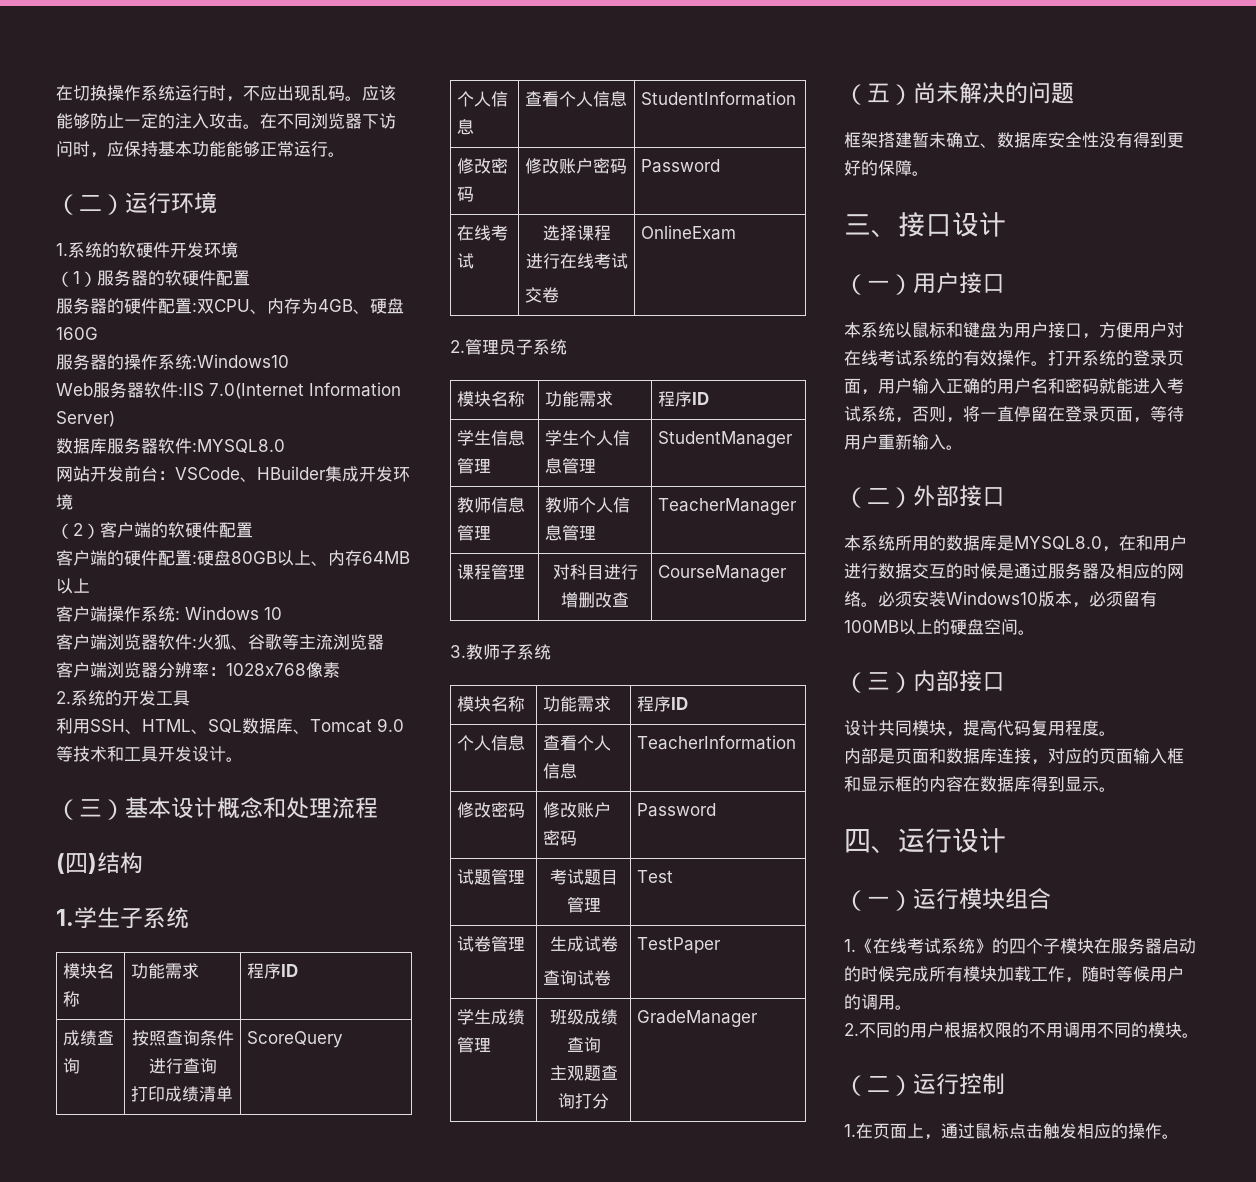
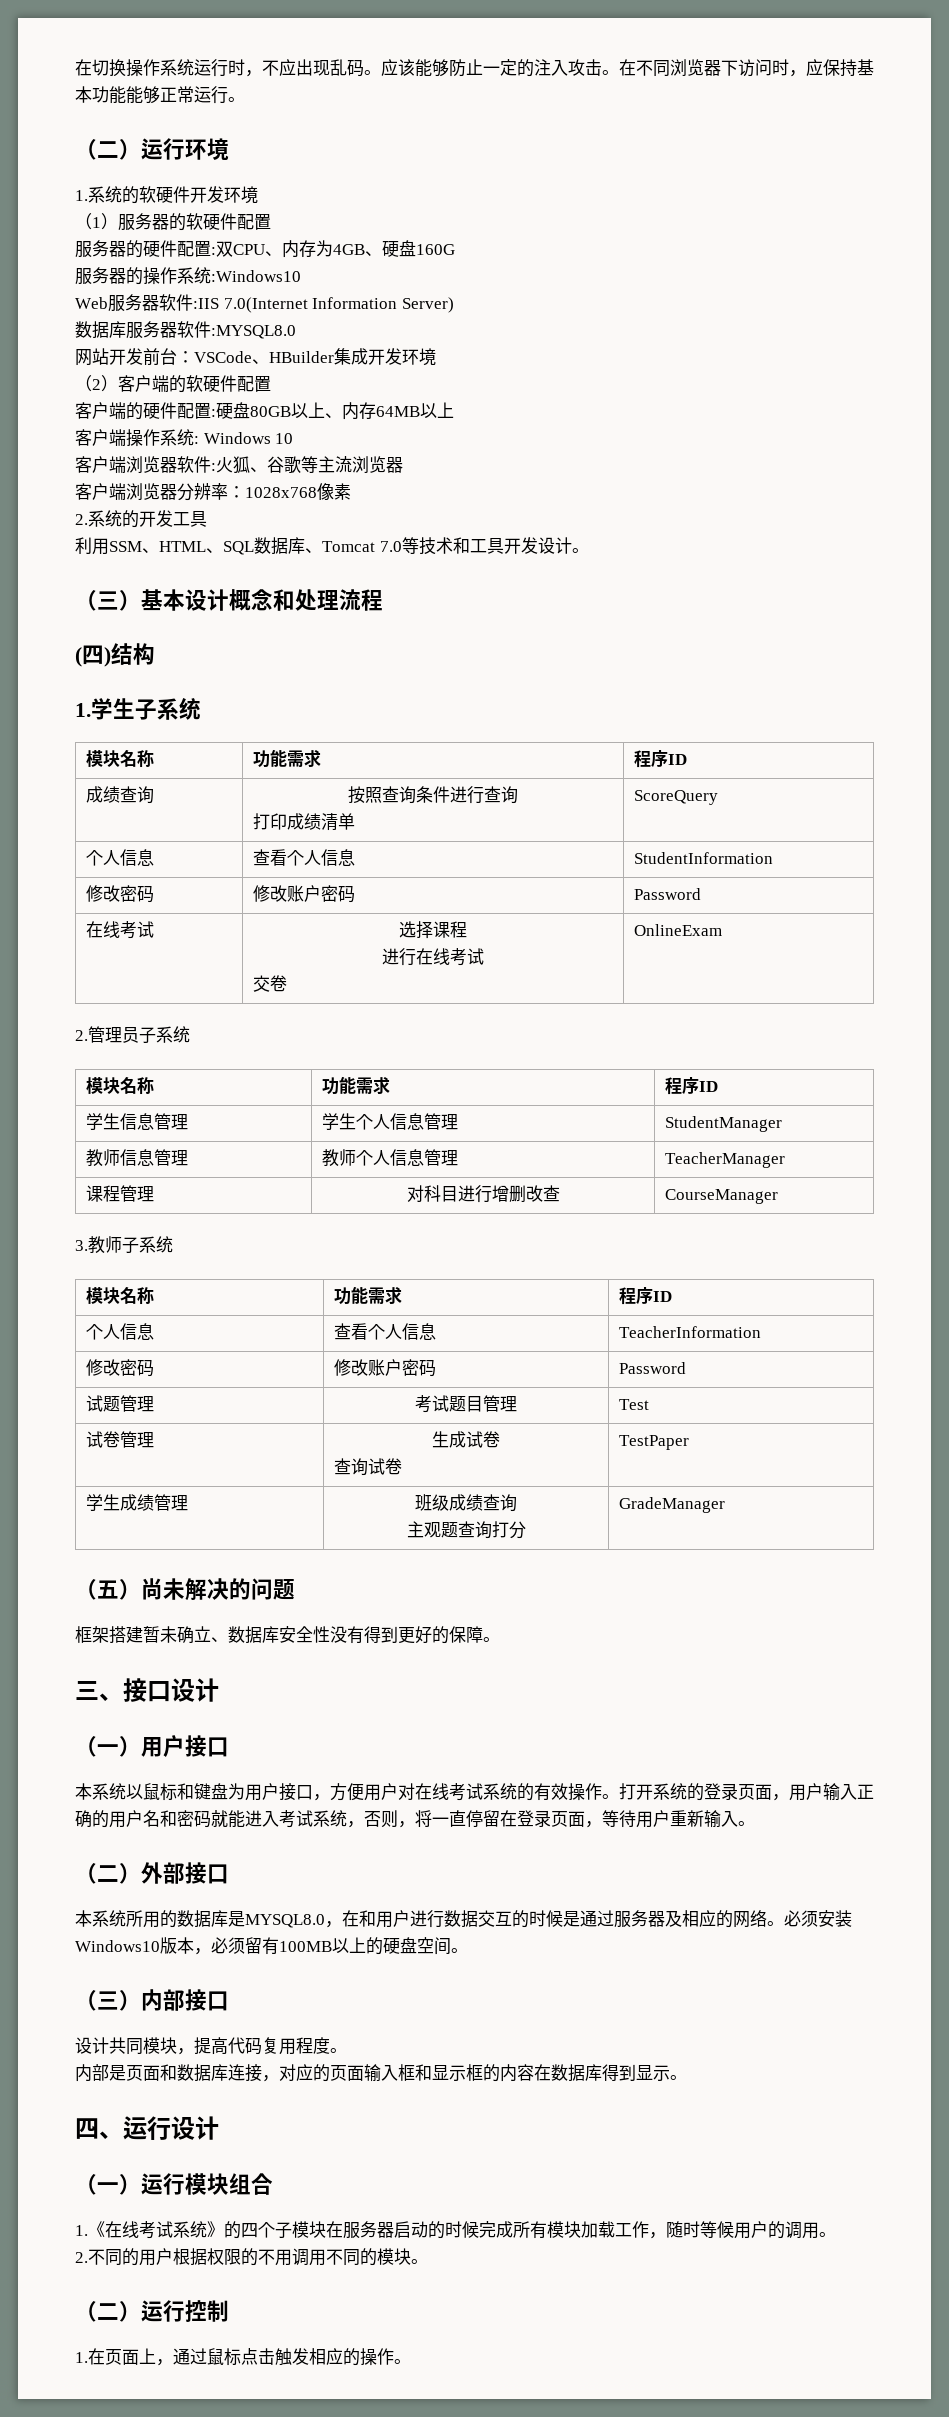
[90,719,125,732] SSH -> [109,541,142,552] SSM
[377,718,404,732] 9.0 -> [379,541,402,552] 7.0

